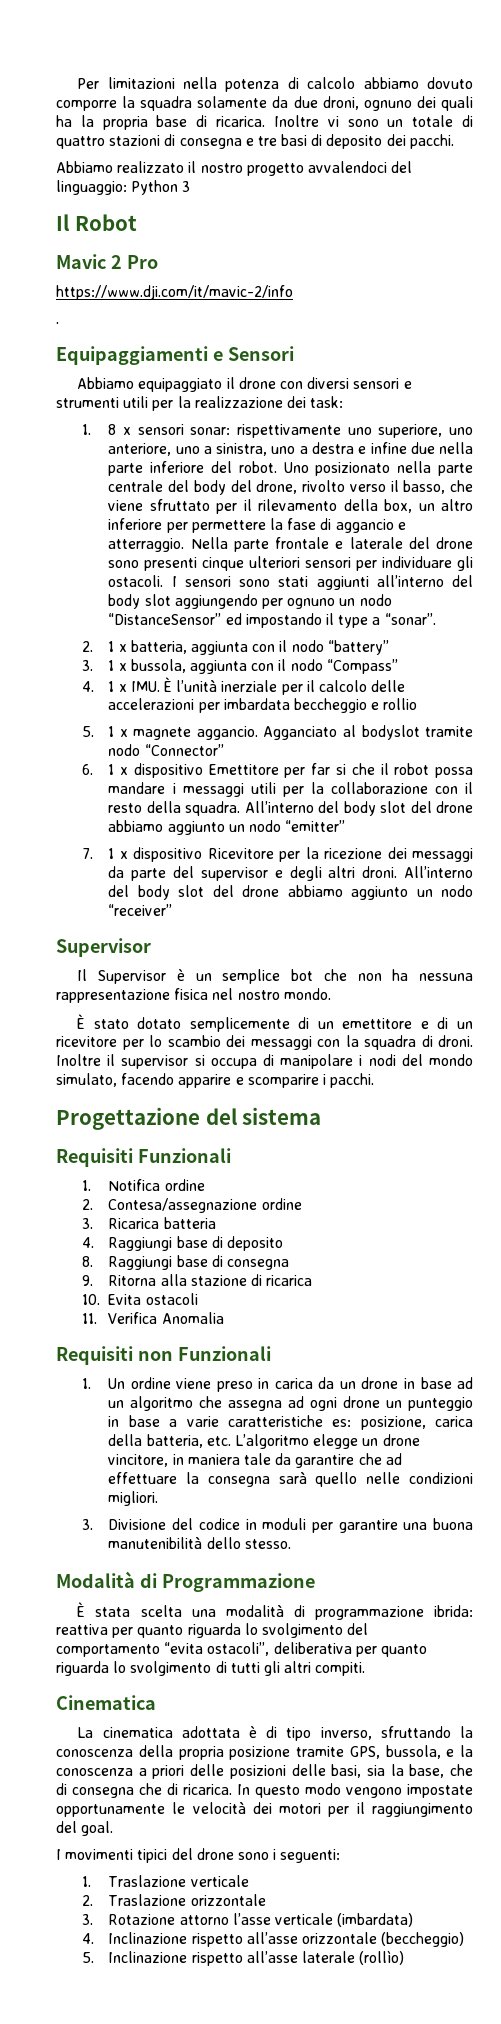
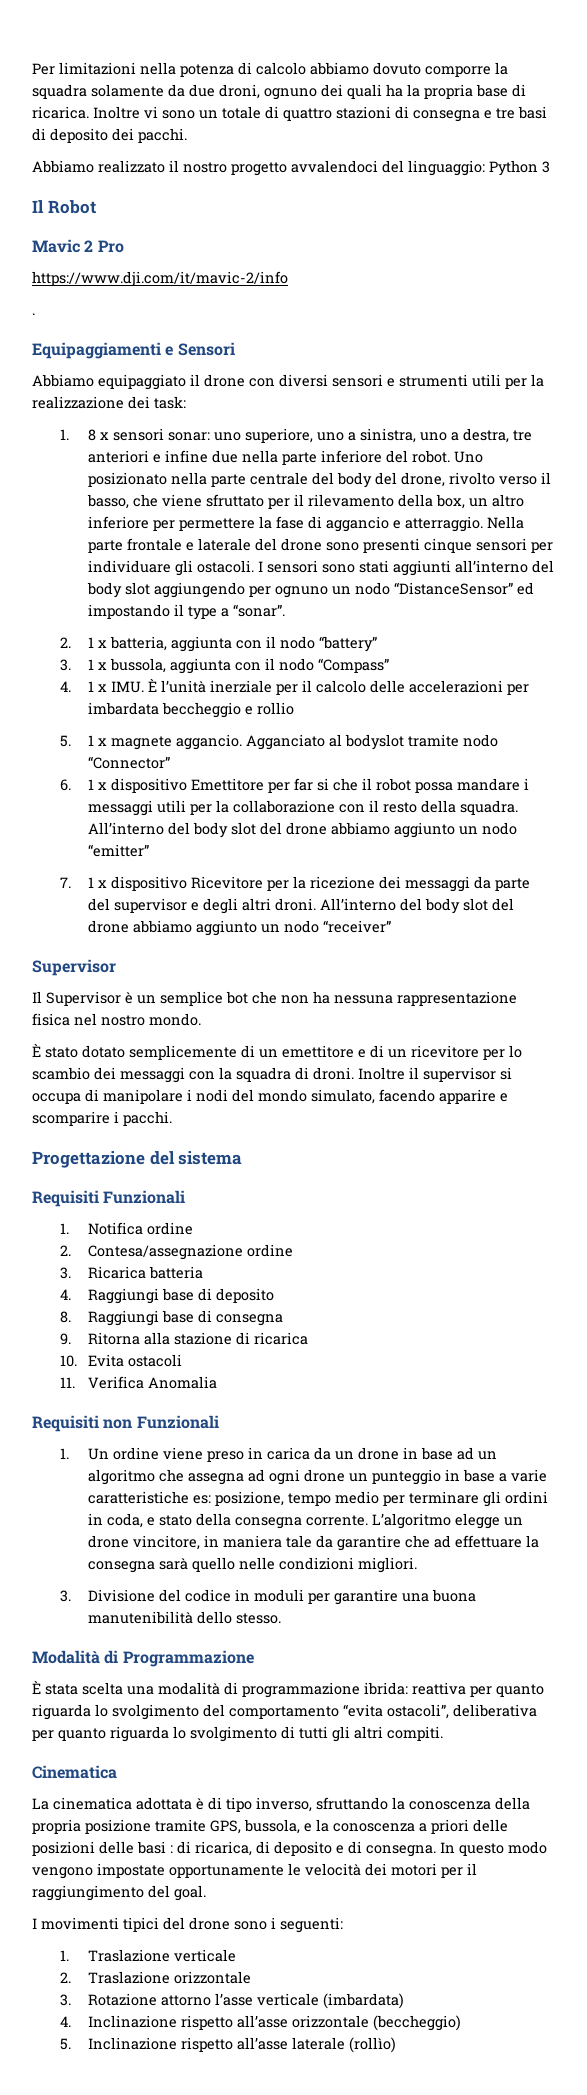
[237,424,342,438] rispettivamente -> (211, 436) none
[108,443,200,456] anteriore, uno -> (345, 436) none
[311,442,354,454] destra -> [463,428,533,443] [88,450,150,463] destra, tre anteriori
[249,556,301,568] ulteriori -> (473, 545) none
[435,1416,474,1427] [108,1434,231,1448] carica della batteria, etc. -> [288,1491,549,1507] [88,1513,369,1529] tempo medio per terminare gli ordini in coda, e stato della consegna corrente.
[331,1764,473,1778] [56,1783,232,1798] basi, sia la base, che di consegna che di ricarica. -> [137,1841,436,1857] basi : di ricarica, di deposito e di consegna.

